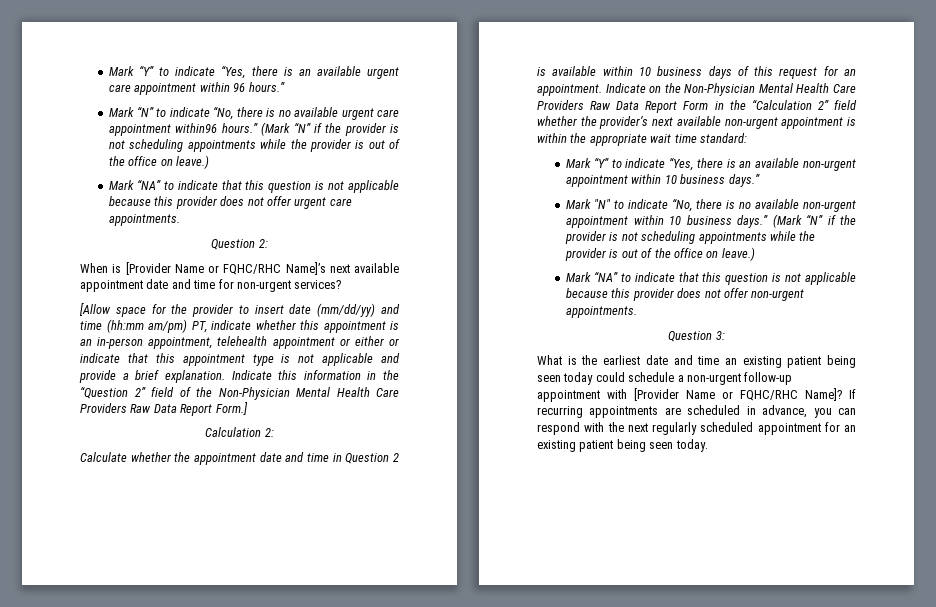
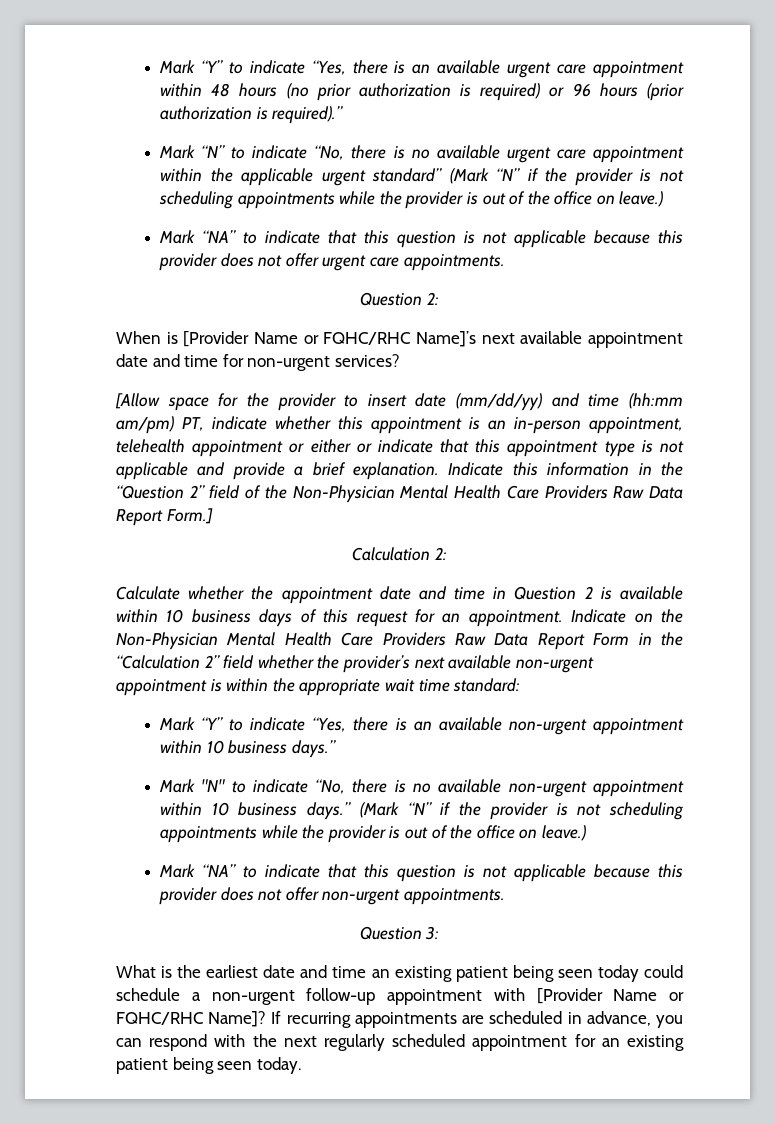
[233,82,285,92] 96 hours.” -> [211,83,685,101] [159,106,344,124] 48 hours (no prior authorization is required) or 96 hours (prior authorization is required).”
[175,123,258,133] within96 hours.” -> [159,168,443,186] within the applicable urgent standard”

